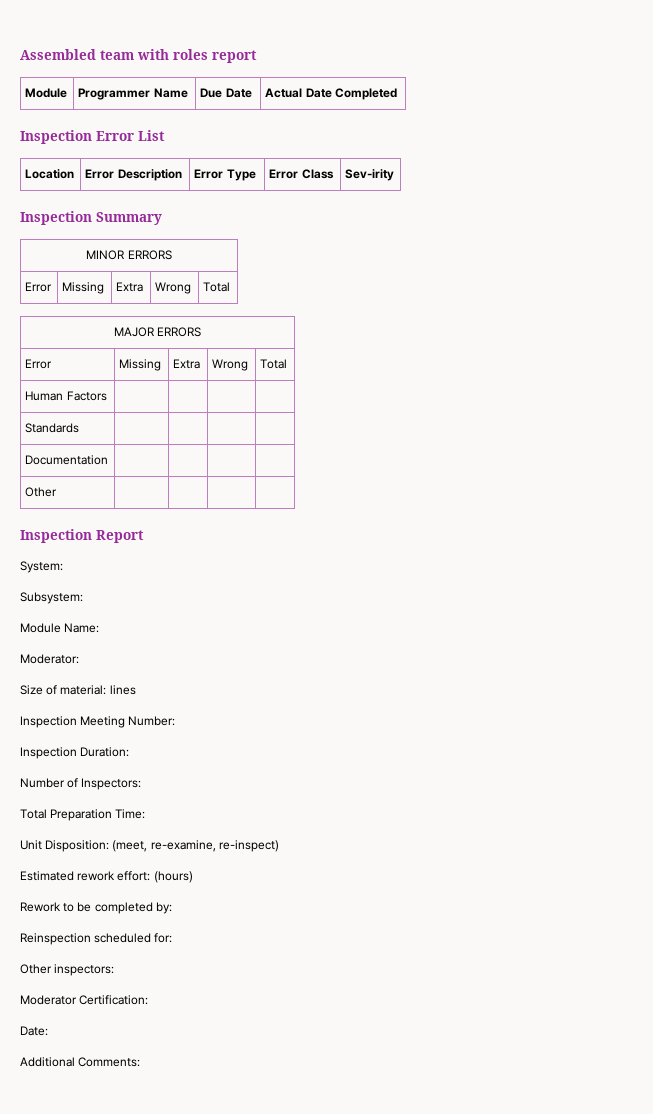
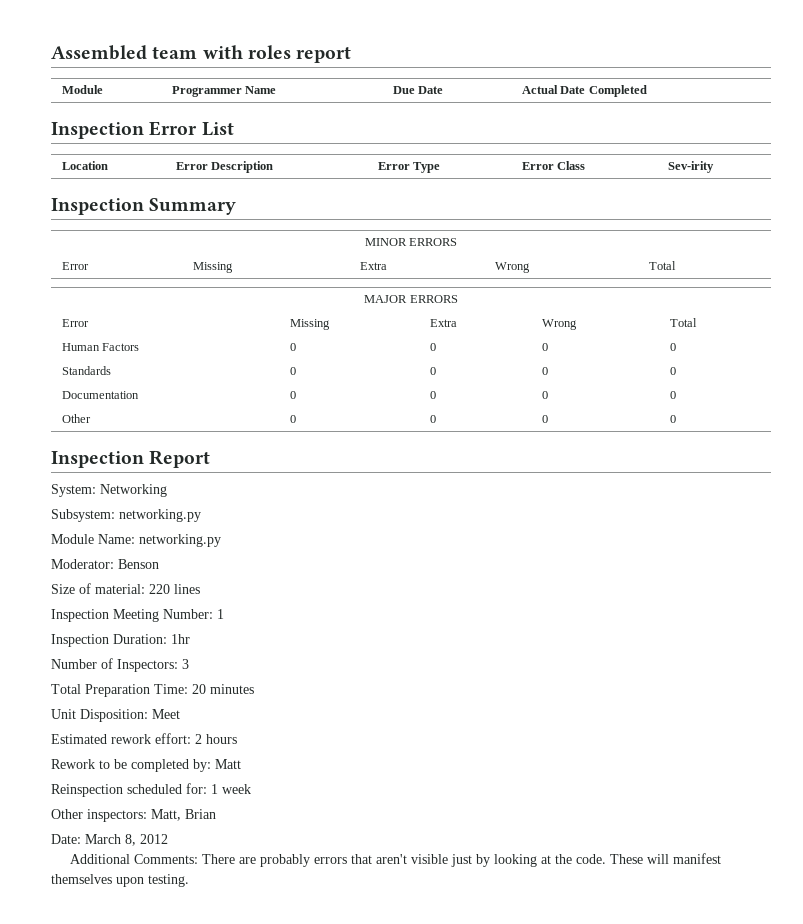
[25,423,80,433] [25,455,109,465] [25,487,58,497] | | | // Standards | | | | // Documentation | | | | // Other | | | | -> [289,343,296,351] [429,343,436,351] [541,343,548,351] [669,343,676,351] [61,366,111,375] [289,367,296,375] [429,367,436,375] [541,367,548,375] [669,367,676,375] [61,391,139,399] [289,391,296,399] [429,391,436,399] [541,391,548,399] [669,391,676,399] [61,414,91,423] [289,415,296,423] [429,415,436,423] [541,415,548,423] [669,415,676,423] 0 | 0 | 0 | 0 // Standards | 0 | 0 | 0 | 0 // Documentation | 0 | 0 | 0 | 0 // Other | 0 | 0 | 0 | 0
(63, 567) none -> [100,484,167,497] Networking
(83, 598) none -> [119,509,201,522] networking.py
(100, 628) none -> [139,534,221,547] networking.py
(79, 659) none -> [118,559,159,569] Benson
(107, 690) none -> [149,584,170,594] 220
(176, 721) none -> [217,609,224,619] 1
(130, 752) none -> [171,634,190,644] 1hr
(142, 784) none -> [182,659,189,669] 3
(146, 814) none -> [192,684,254,694] 20 minutes
[112,840,279,852] (meet, re-examine, re-inspect) -> [152,709,180,719] Meet
[153,871,193,883] (hours) -> [195,734,237,744] 2 hours
(172, 908) none -> [215,759,241,769] Matt
(173, 938) none -> [211,784,251,794] 1 week
[20,995,149,1005] // Moderator Certification: -> [151,809,216,821] Matt, Brian
(48, 1031) none -> [85,834,168,846] March 8, 2012
(141, 1062) none -> [202,853,722,867] [51,874,189,887] There are probably errors that aren't visible just by looking at the code. These will manifest themselves upon testing.

